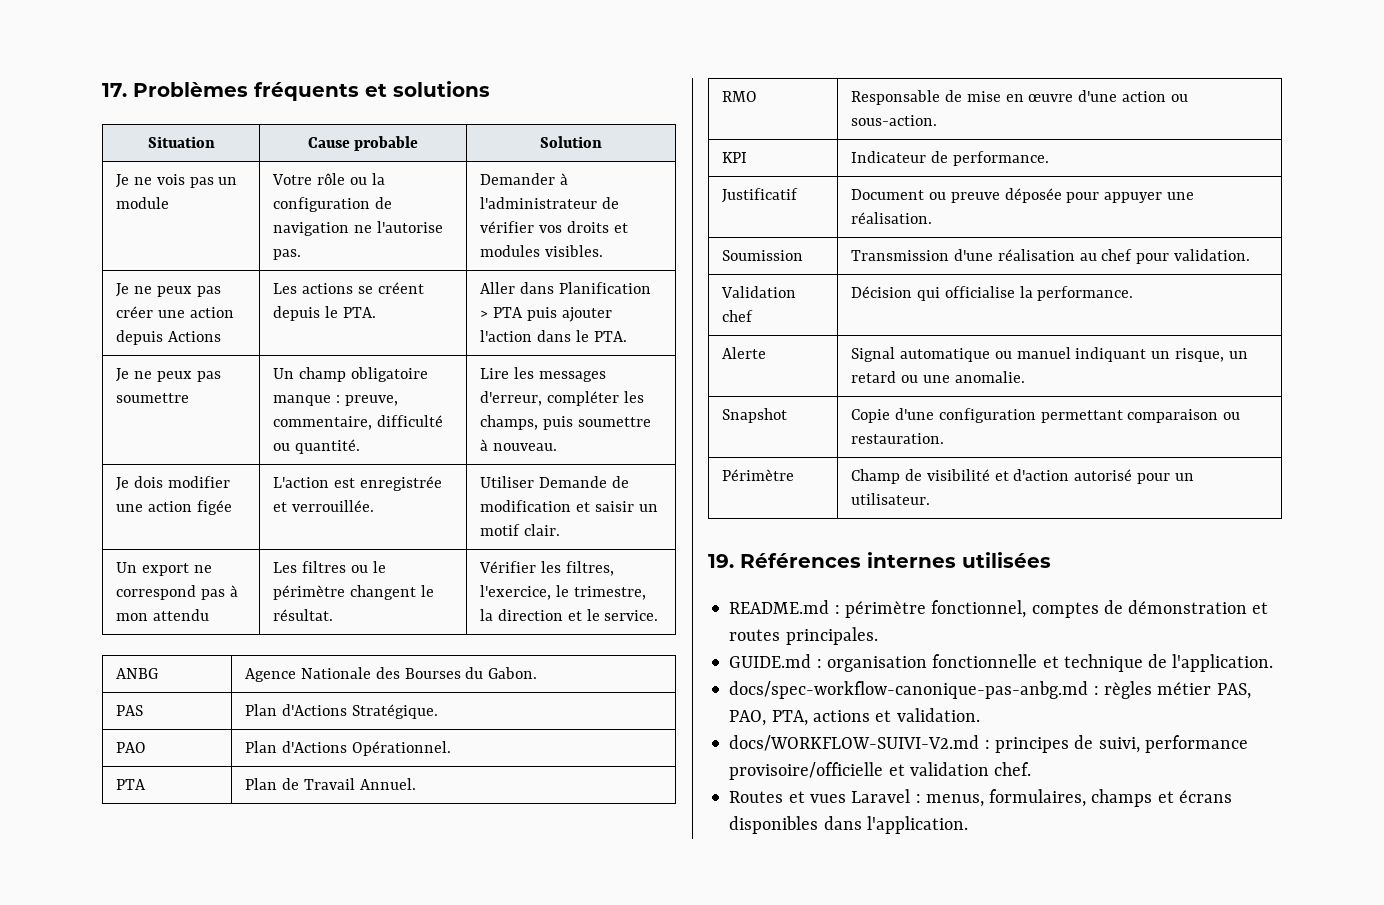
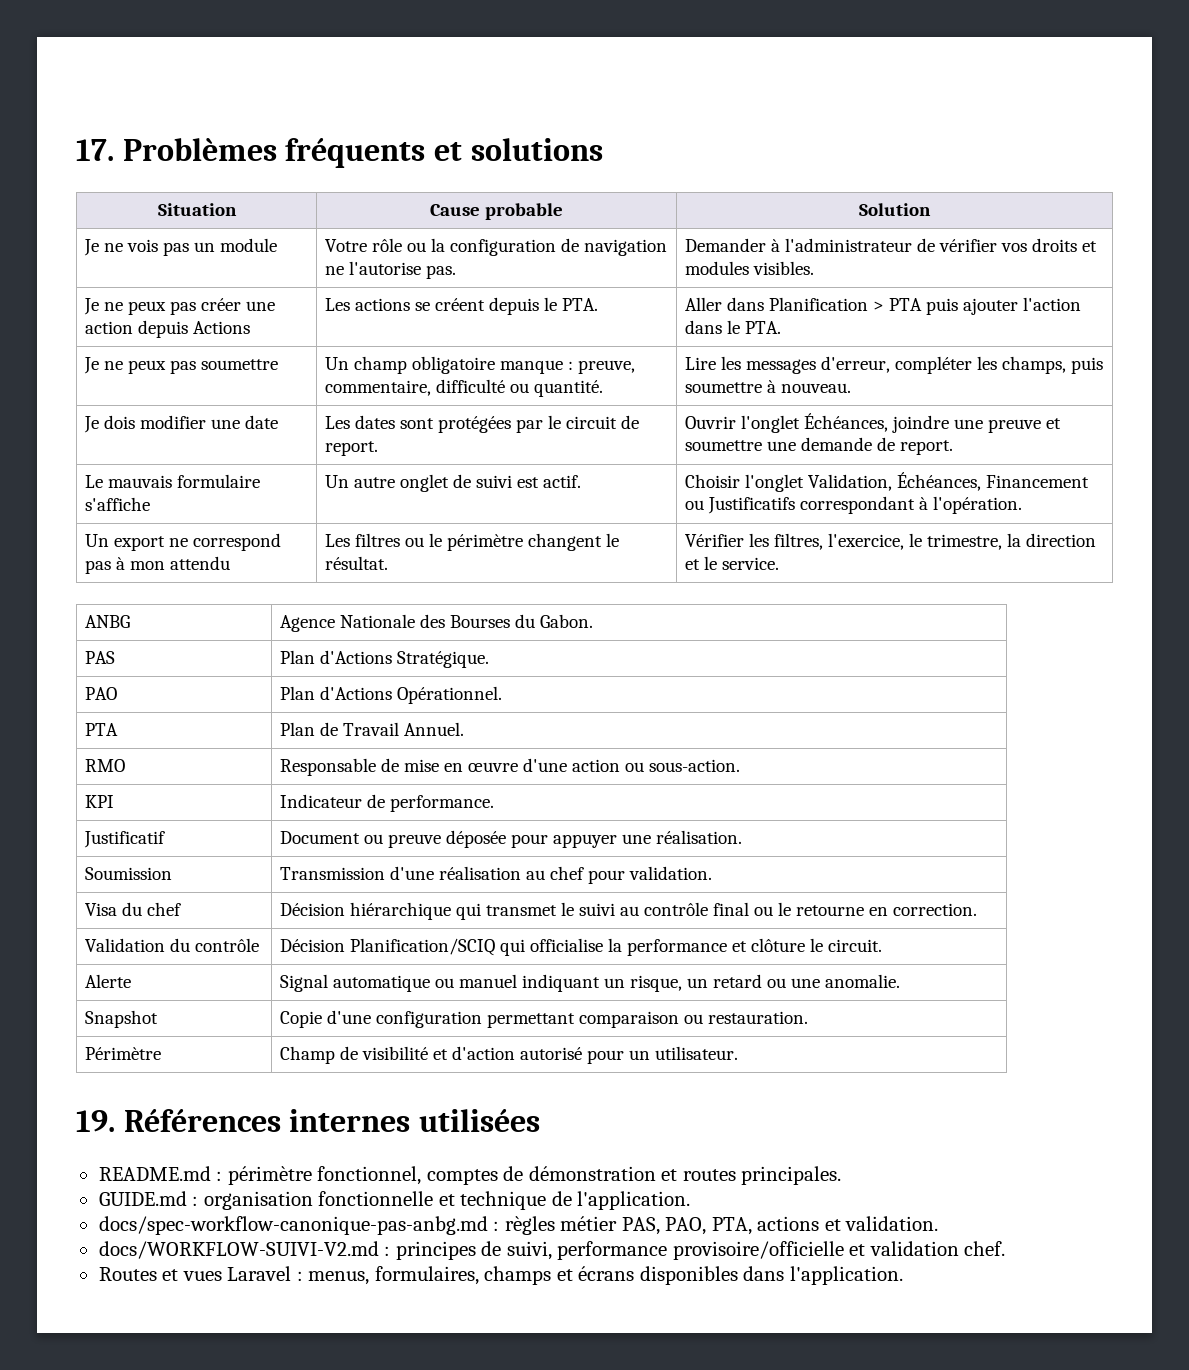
[148,500,232,515] [273,476,442,491] [273,500,375,512] [480,476,629,488] [480,500,658,512] [480,524,561,536] action figée | L'action est enregistrée et verrouillée. | Utiliser Demande de modification et saisir un motif clair. -> [244,415,278,429] [324,415,639,433] [324,441,378,456] [684,413,1061,433] [684,437,953,455] [84,474,260,488] [84,497,150,511] [324,474,581,492] [684,472,1089,492] [684,496,1022,514] date | Les dates sont protégées par le circuit de report. | Ouvrir l'onglet Échéances, joindre une preuve et soumettre une demande de report. // Le mauvais formulaire s'affiche | Un autre onglet de suivi est actif. | Choisir l'onglet Validation, Échéances, Financement ou Justificatifs correspondant à l'opération.
[721,286,797,298] Validation -> [84,902,142,916] Visa du
[917,286,1134,301] qui officialise la performance. -> [349,902,977,920] [84,938,259,952] [279,938,882,956] hiérarchique qui transmet le suivi au contrôle final ou le retourne en correction. // Validation du contrôle | Décision Planification/SCIQ qui officialise la performance et clôture le circuit.

